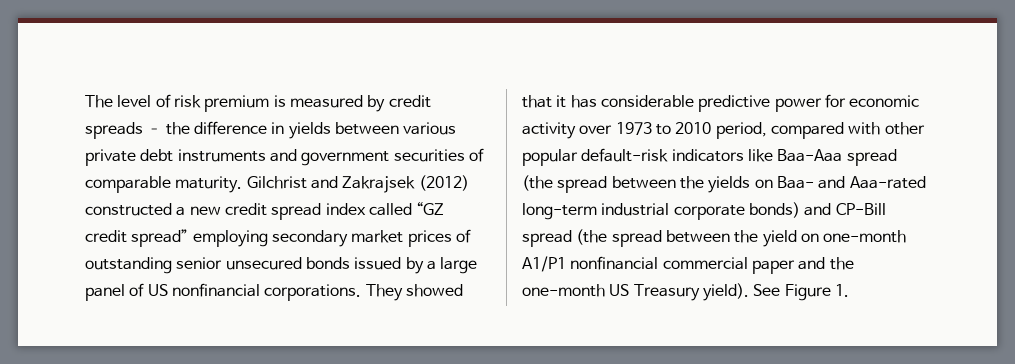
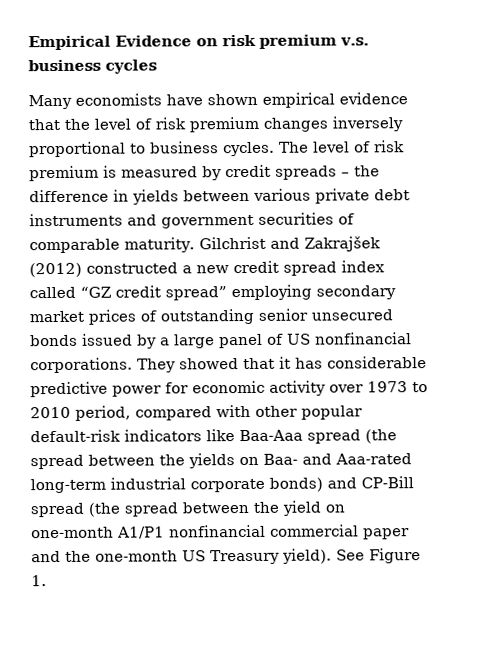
(85, 101) none -> [28,34,369,51] [28,59,157,74] [28,92,408,110] [28,116,403,133] [29,141,275,158] Empirical Evidence on risk premium v.s. business cycles // Many economists have shown empirical evidence that the level of risk premium changes inversely proportional to business cycles.
[342,176,416,193] Zakrajsek -> [303,236,381,252] Zakrajšek

